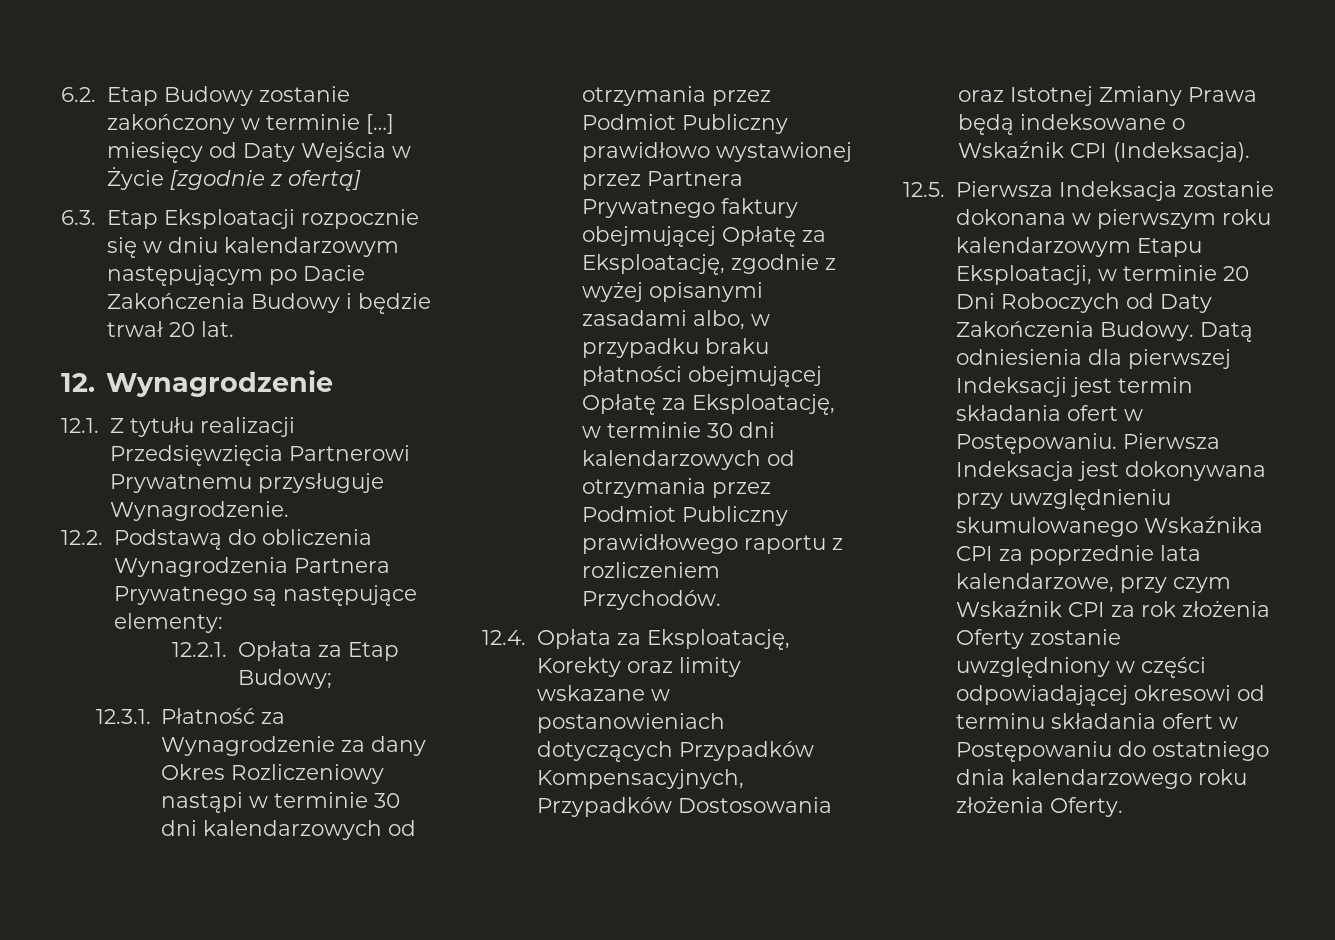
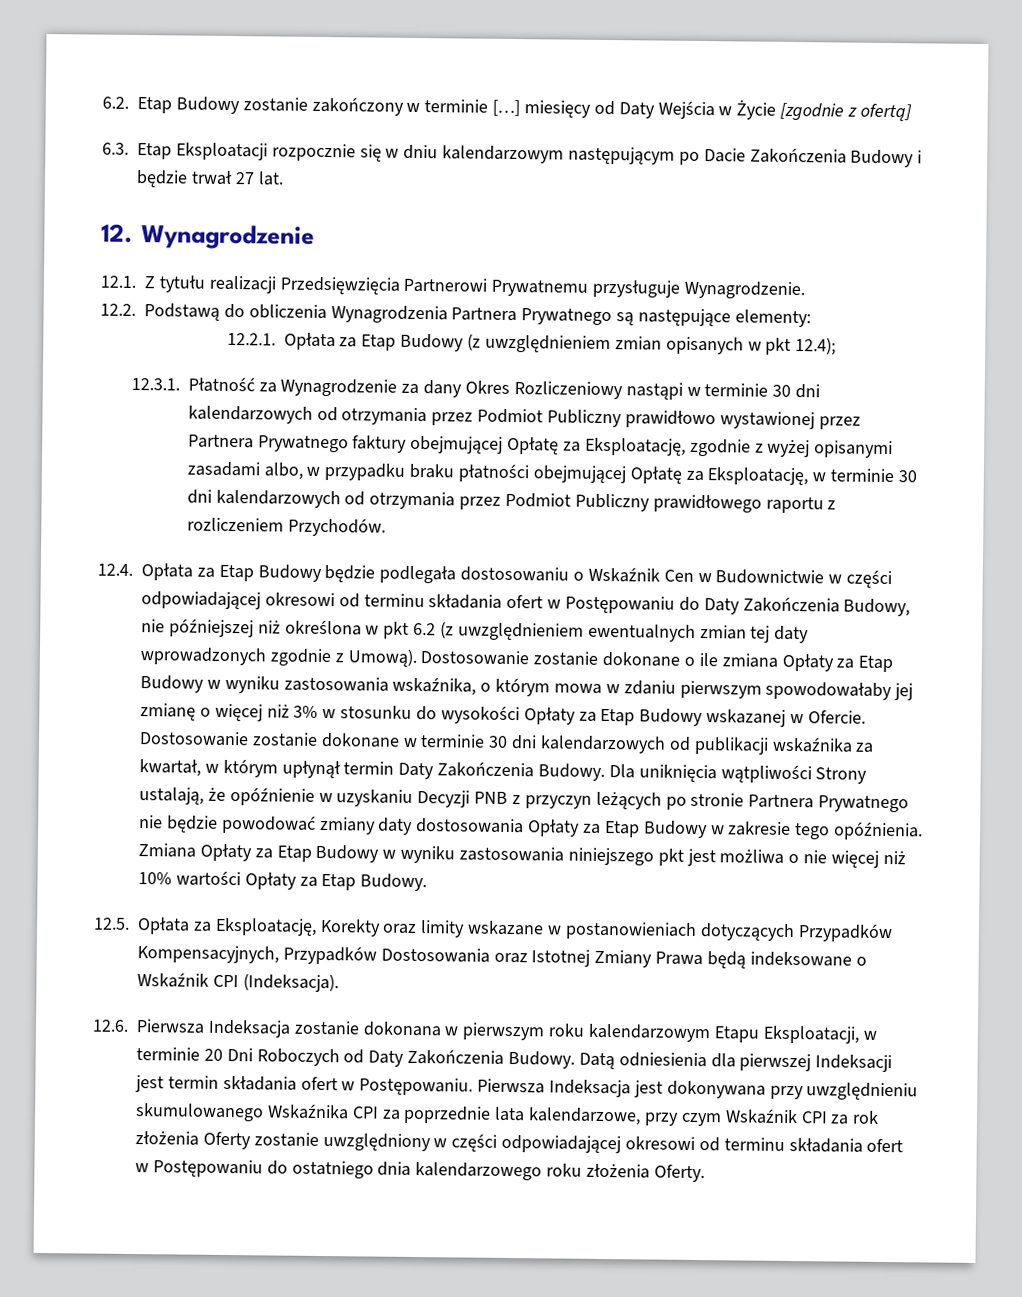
[168,322,195,337] 20 -> [234,172,255,185] 27
[238,669,333,689] Budowy; -> [400,333,837,356] Budowy (z uwzględnieniem zmian opisanych w pkt 12.4);
(641, 639) none -> [218,564,893,589] [141,591,911,617] [141,618,810,644] [140,647,894,673] [140,675,914,701] [140,703,866,727] [139,731,875,755] [139,758,868,784] [139,787,910,813] [139,814,924,841] [138,843,906,868] [138,870,428,892] [93,917,212,935] Etap Budowy będzie podlegała dostosowaniu o Wskaźnik Cen w Budownictwie w części odpowiadającej okresowi od terminu składania ofert w Postępowaniu do Daty Zakończenia Budowy, nie późniejszej niż określona w pkt 6.2 (z uwzględnieniem ewentualnych zmian tej daty wprowadzonych zgodnie z Umową). Dostosowanie zostanie dokonane o ile zmiana Opłaty za Etap Budowy w wyniku zastosowania wskaźnika, o którym mowa w zdaniu pierwszym spowodowałaby jej zmianę o więcej niż 3% w stosunku do wysokości Opłaty za Etap Budowy wskazanej w Ofercie. Dostosowanie zostanie dokonane w terminie 30 dni kalendarzowych od publikacji wskaźnika za kwartał, w którym upłynął termin Daty Zakończenia Budowy. Dla uniknięcia wątpliwości Strony ustalają, że opóźnienie w uzyskaniu Decyzji PNB z przyczyn leżących po stronie Partnera Prywatnego nie będzie powodować zmiany daty dostosowania Opłaty za Etap Budowy w zakresie tego opóźnienia. Zmiana Opłaty za Etap Budowy w wyniku zastosowania niniejszego pkt jest możliwa o nie więcej niż 10% wartości Opłaty za Etap Budowy. // 12.5. Opłata za
[903,182,945,197] 12.5. -> [92,1019,129,1032] 12.6.

